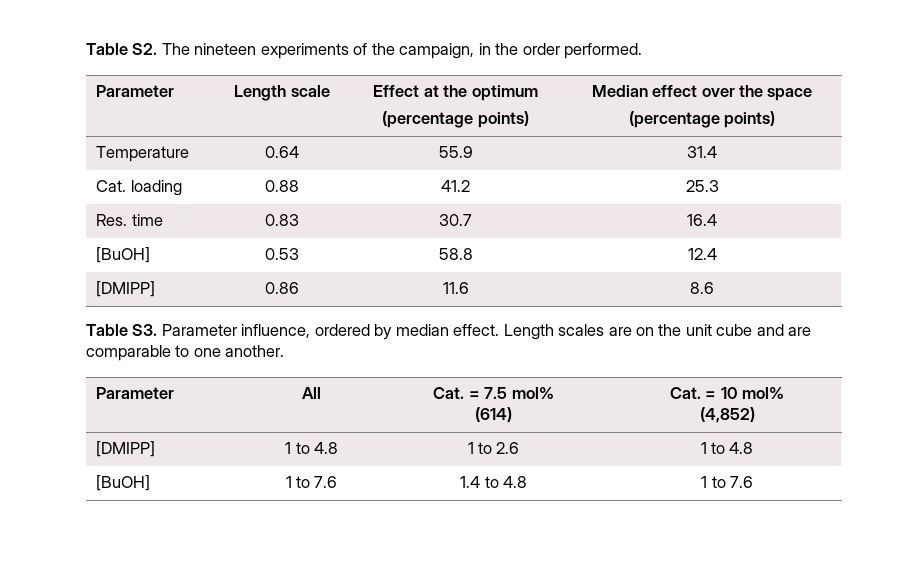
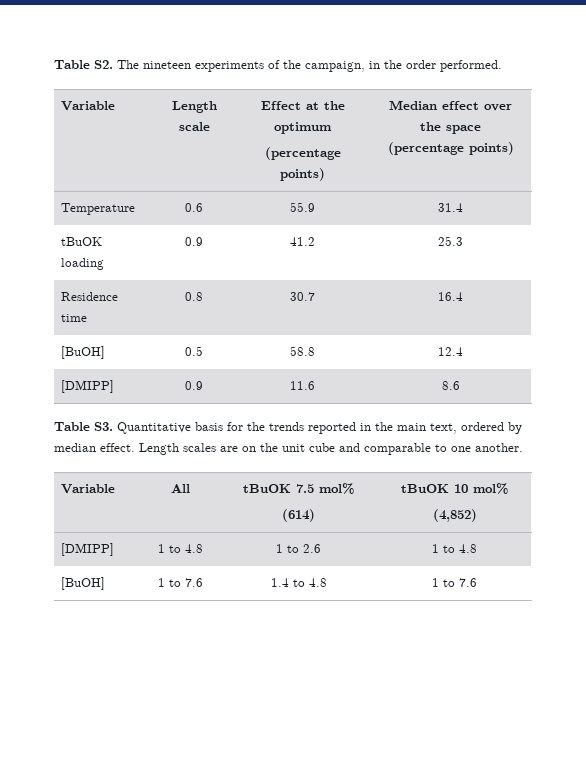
[96,85,175,97] Parameter -> [61,101,116,111] Variable
[265,146,299,158] 0.64 -> [185,203,203,212] 0.6
[96,180,127,192] Cat. -> [61,237,103,246] tBuOK
[265,180,299,192] 0.88 -> [185,237,203,246] 0.9
[96,214,128,226] Res. -> [61,292,119,301] Residence
[265,214,299,226] 0.83 -> [185,292,203,301] 0.8
[265,248,299,260] 0.53 -> [185,346,203,356] 0.5
[265,282,299,294] 0.86 -> [185,381,203,390] 0.9
[161,324,311,338] Parameter influence, -> [117,422,457,434] Quantitative basis for the trends reported in the main text,
[788,327,812,336] are -> (360, 447) none
[96,387,175,399] Parameter -> [61,484,116,494] Variable
[433,387,480,399] Cat. = -> [242,484,291,493] tBuOK
[669,387,717,399] Cat. = -> [401,484,449,493] tBuOK

